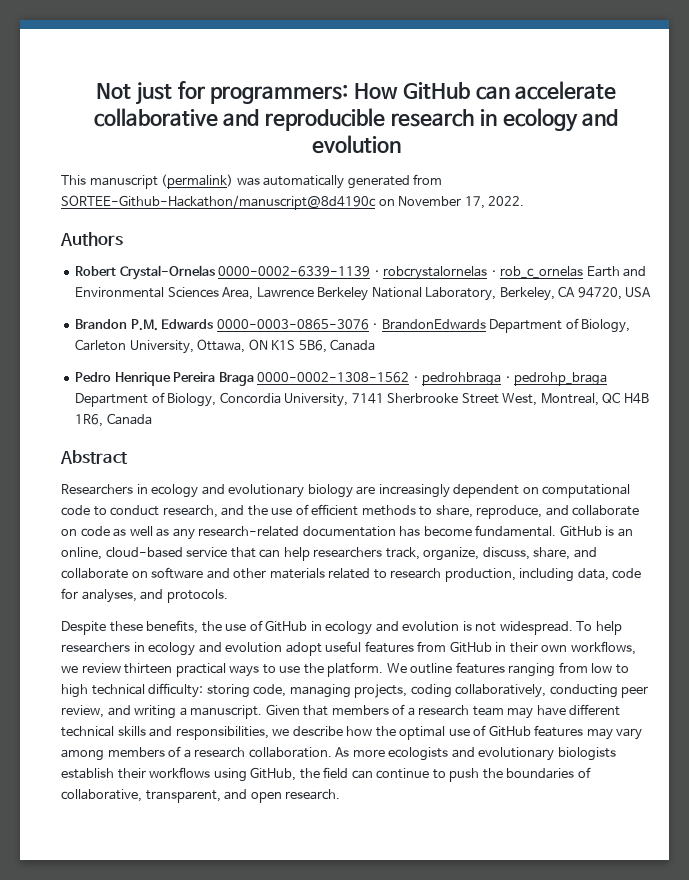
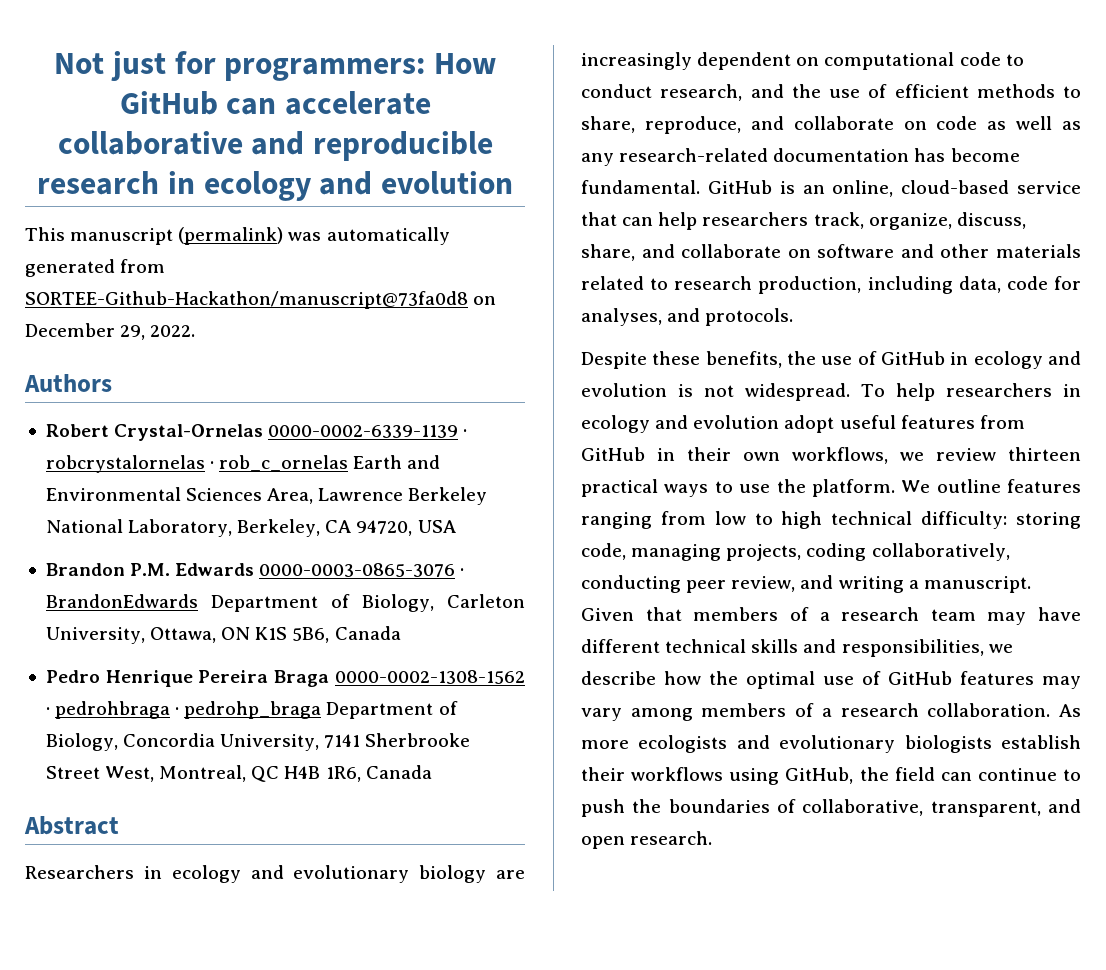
[61,195,485,210] SORTEE-Github-Hackathon/manuscript@8d4190c on November 17, -> [25,291,497,309] [25,323,146,340] SORTEE-Github-Hackathon/manuscript@73fa0d8 on December 29,

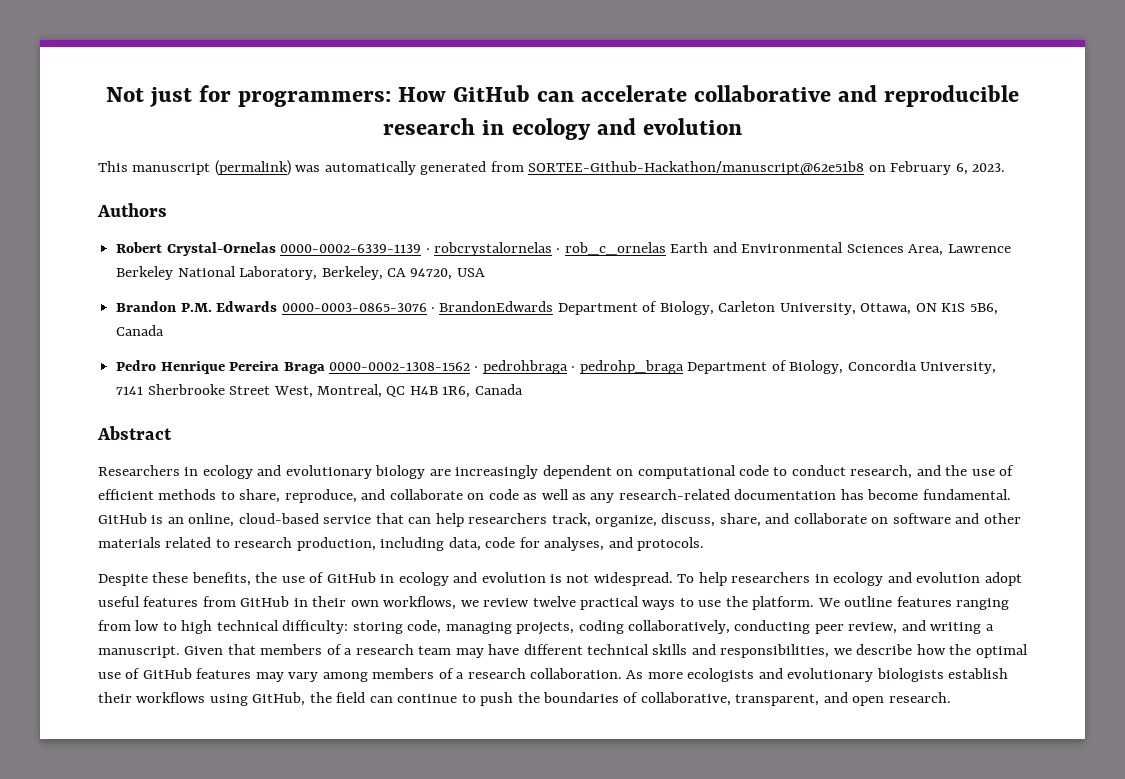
[25,291,497,309] [25,323,196,340] SORTEE-Github-Hackathon/manuscript@73fa0d8 on December 29, 2022. -> [528,161,1006,175] SORTEE-Github-Hackathon/manuscript@62e51b8 on February 6, 2023.
[1008,447,1081,461] thirteen -> [532,596,576,607] twelve

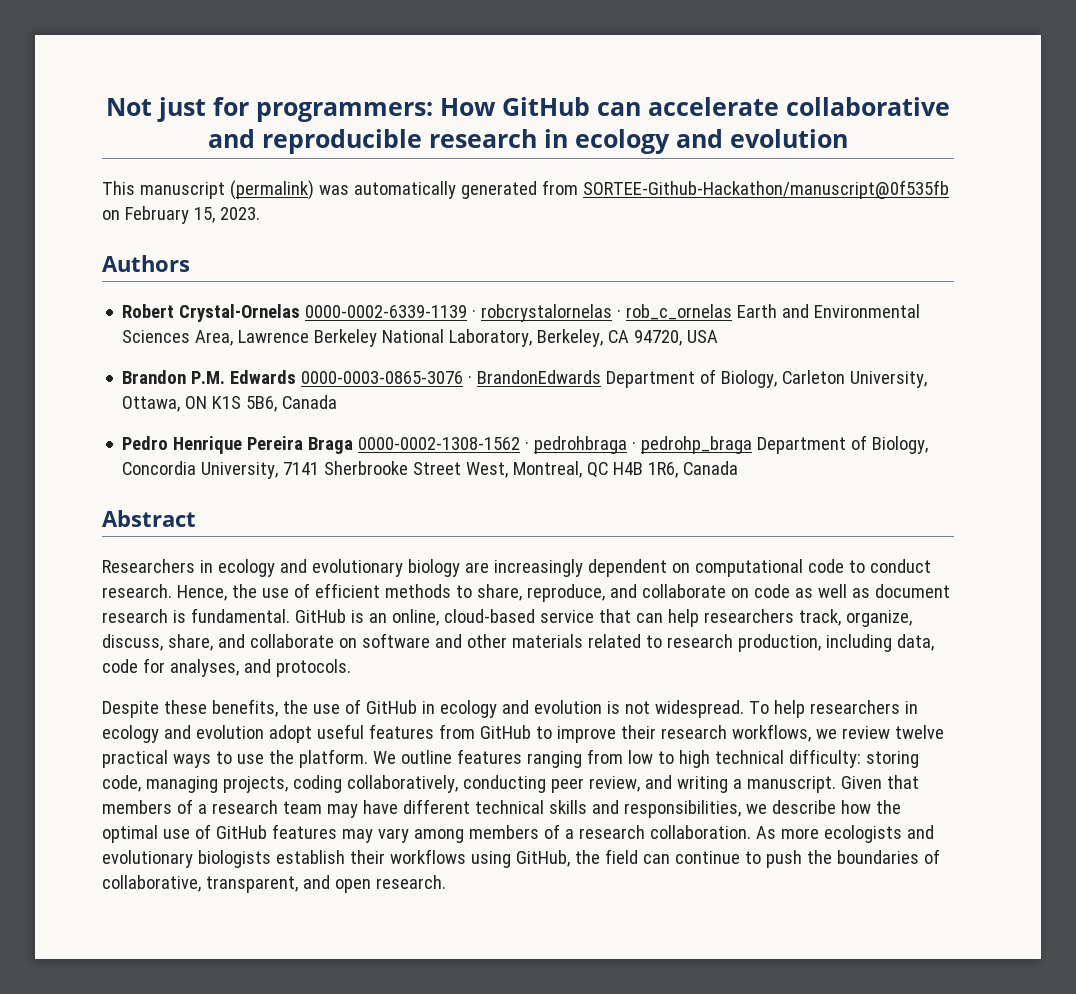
[528,161,865,175] SORTEE-Github-Hackathon/manuscript@62e51b8 -> [582,180,949,199] SORTEE-Github-Hackathon/manuscript@0f535fb
[955,163,968,175] 6, -> [193,207,215,223] 15,
[850,465,941,479] research, and -> [102,584,227,601] research. Hence,
[590,489,919,503] any research-related documentation has become -> [874,584,950,598] [102,609,186,623] document research is
[293,596,379,607] in their own -> [535,725,727,743] to improve their research

